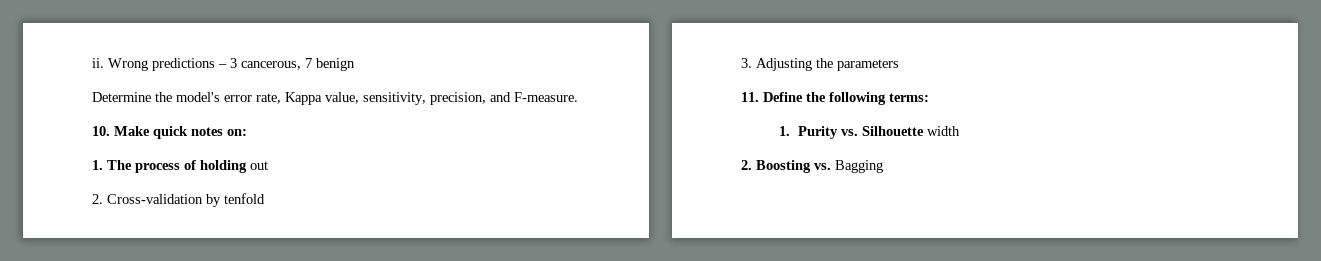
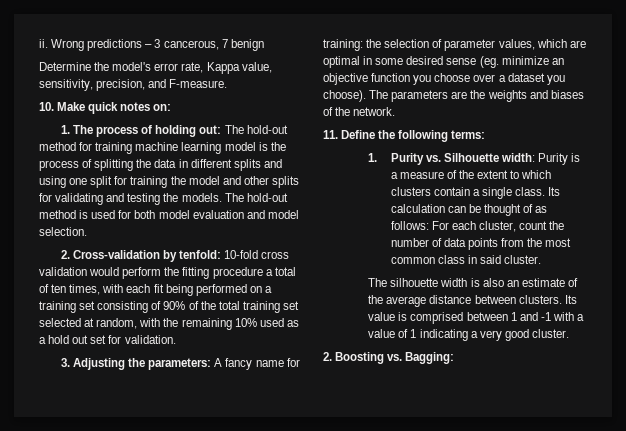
[250,161,268,170] [92,193,265,207] [741,58,899,71] out // 2. Cross-validation by tenfold // 3. Adjusting the parameters -> [199,125,288,134] [39,142,286,154] [39,159,282,171] [39,176,299,188] [39,193,288,205] [39,210,299,219] [39,227,87,236] [60,250,290,262] [39,267,296,279] [39,284,272,296] [39,301,299,313] [39,318,299,330] [39,335,176,344] [60,358,300,370] [323,39,586,51] [323,56,564,68] [323,73,565,85] [323,90,584,102] [323,107,396,116] out: The hold-out method for training machine learning model is the process of splitting the data in different splits and using one split for training the model and other splits for validating and testing the models. The hold-out method is used for both model evaluation and model selection. // 2. Cross-validation by tenfold: 10-fold cross validation would perform the fitting procedure a total of ten times, with each fit being performed on a training set consisting of 90% of the total training set selected at random, with the remaining 10% used as a hold out set for validation. // 3. Adjusting the parameters: A fancy name for training: the selection of parameter values, which are optimal in some desired sense (eg. minimize an objective function you choose over a dataset you choose). The parameters are the weights and biases of the network.
[926,126,960,136] width -> [501,153,581,165] [390,170,552,179] [390,187,561,199] [390,204,548,216] [390,221,565,232] [390,238,572,250] [390,255,542,264] [368,278,578,287] [368,295,577,307] [368,312,585,324] [368,329,569,341] width: Purity is a measure of the extent to which clusters contain a single class. Its calculation can be thought of as follows: For each cluster, count the number of data points from the most common class in said cluster. // The silhouette width is also an estimate of the average distance between clusters. Its value is comprised between 1 and -1 with a value of 1 indicating a very good cluster.
[835,160,883,173] Bagging -> [405,352,455,364] Bagging:

